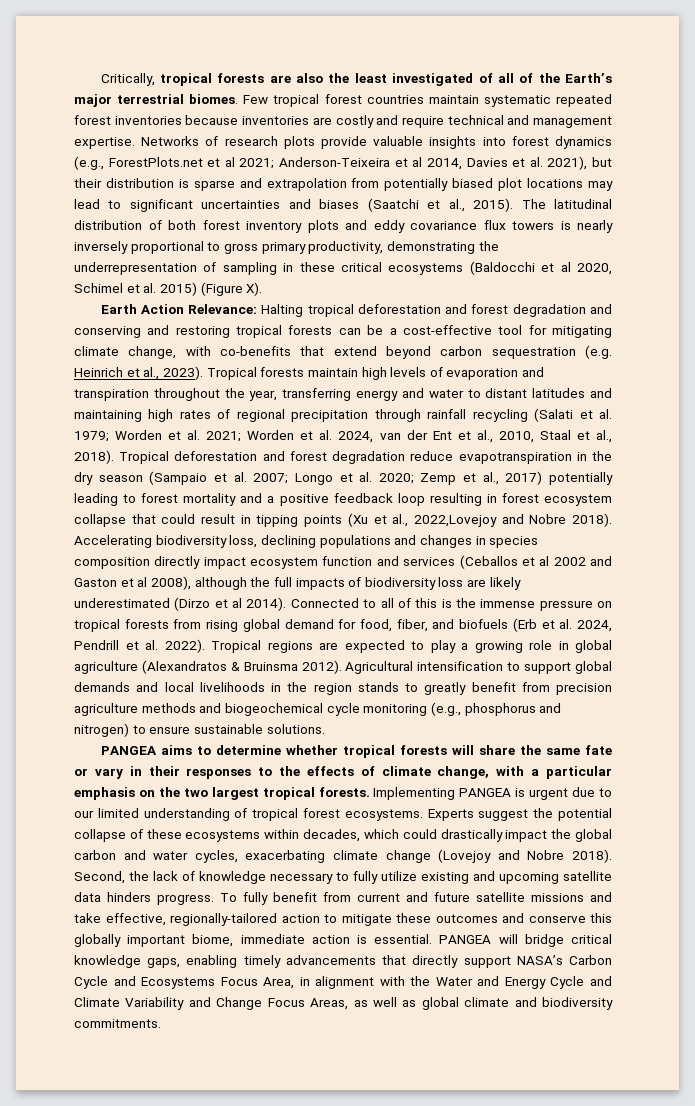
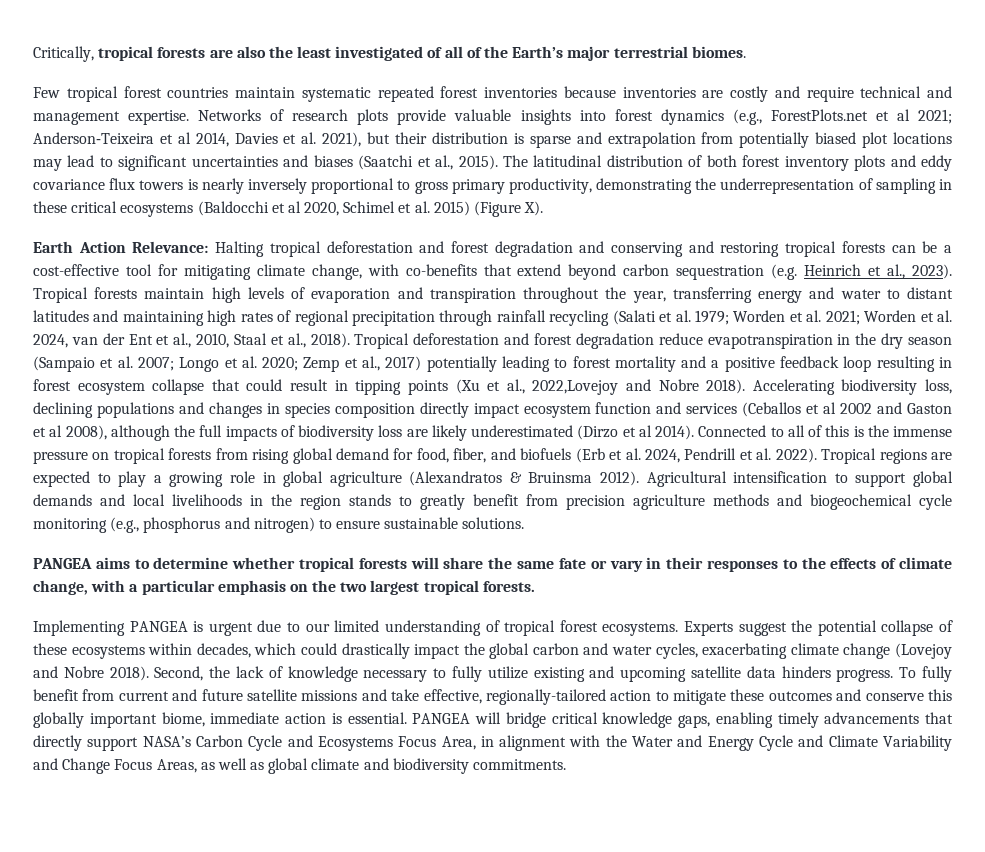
(239, 99) none -> (746, 52) //
(370, 792) none -> (535, 586) //

